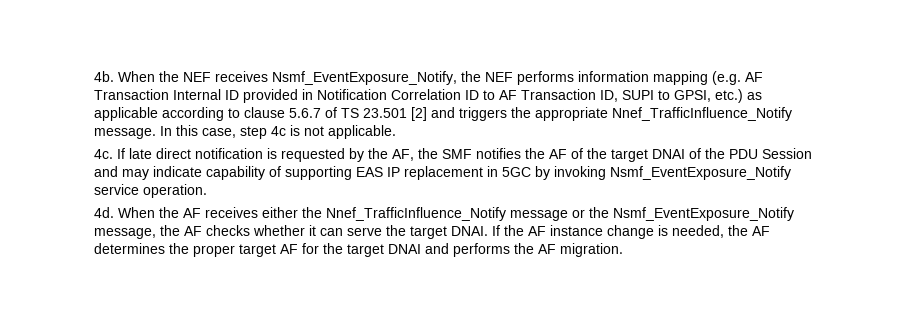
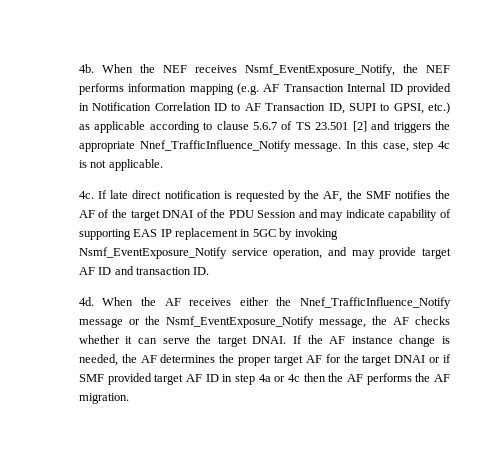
[142,184,207,198] operation. -> [273,247,452,259] [78,266,210,275] operation, and may provide target AF ID and transaction ID.
[424,243,449,254] and -> [429,354,451,363] [78,373,363,385] or if SMF provided target AF ID in step 4a or 4c then the AF

